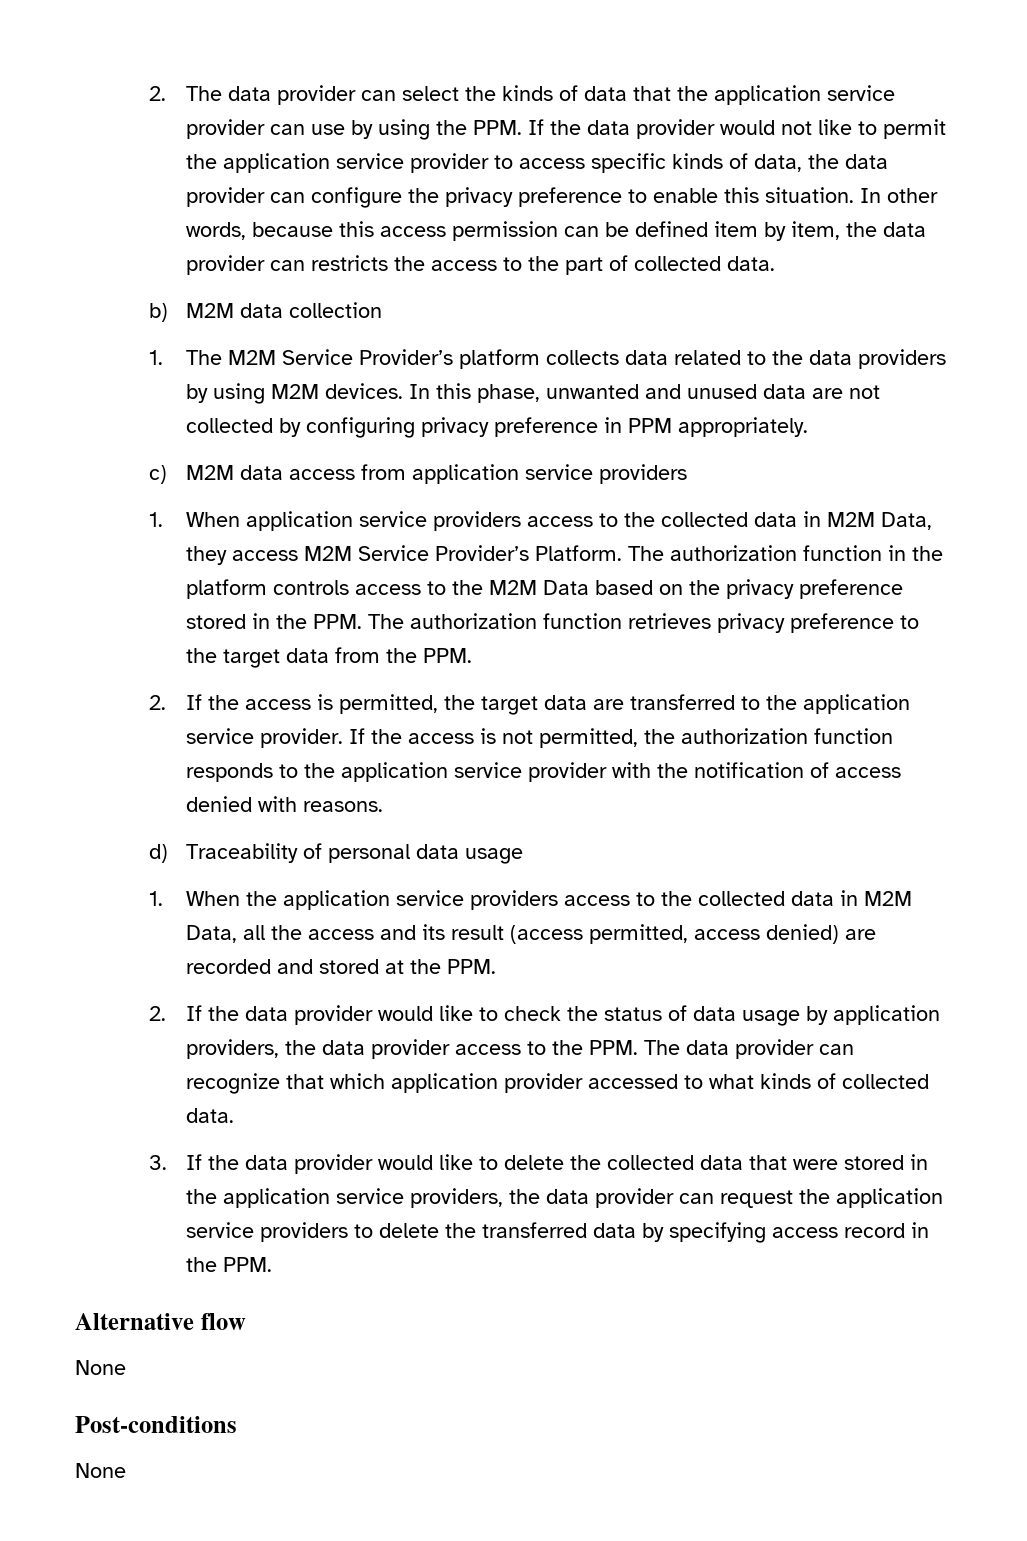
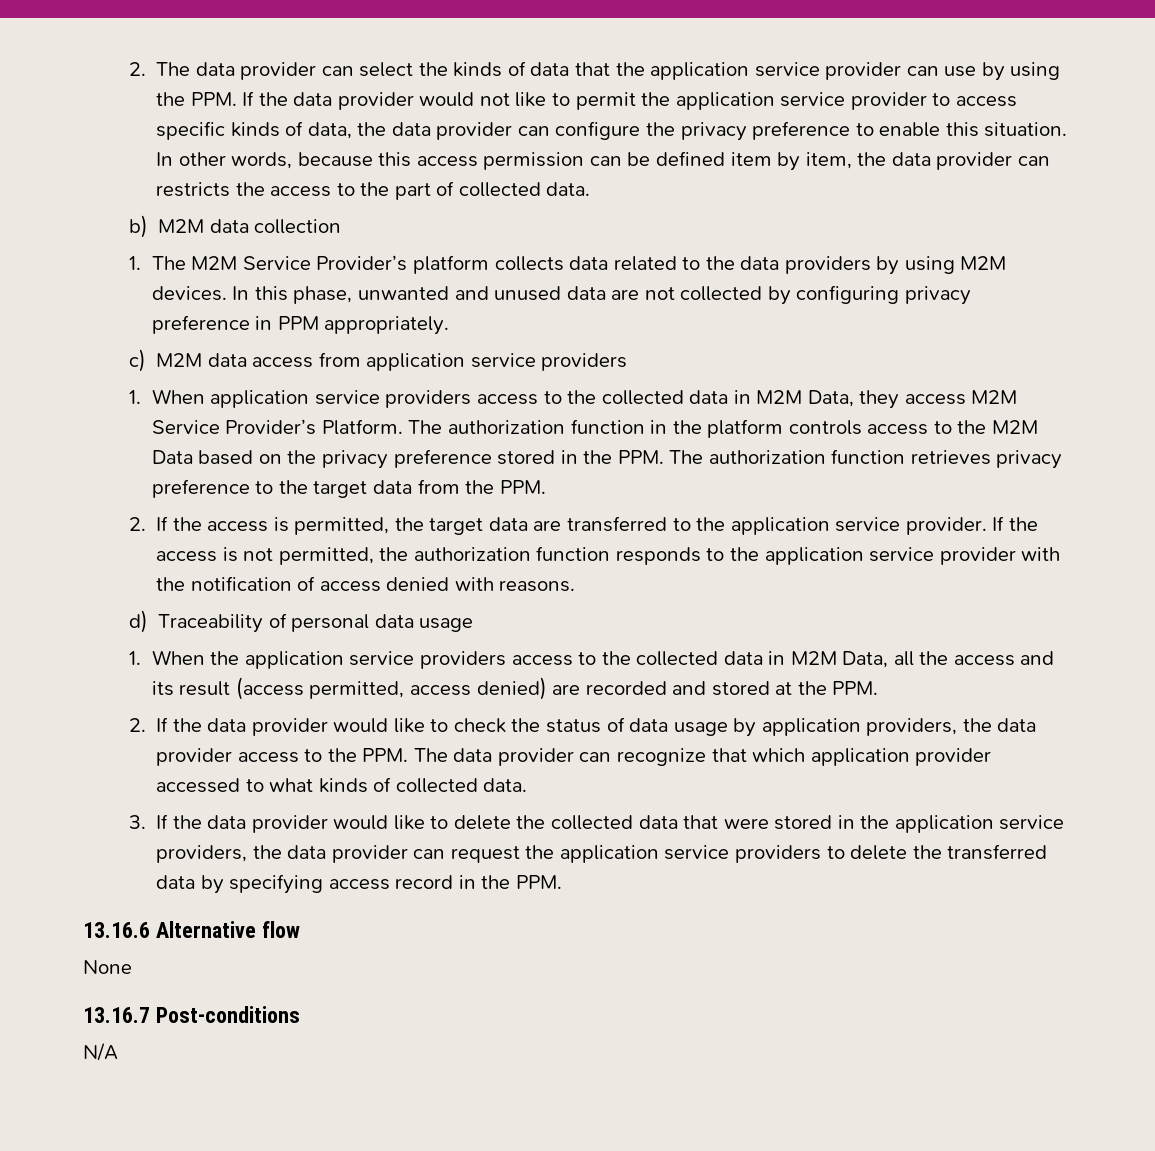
(273, 1264) none -> [83,922,150,938] 13.16.6
(126, 1367) none -> [83,1007,150,1023] 13.16.7
[75,1463,126,1478] // None -> [83,1043,118,1061] // N/A

